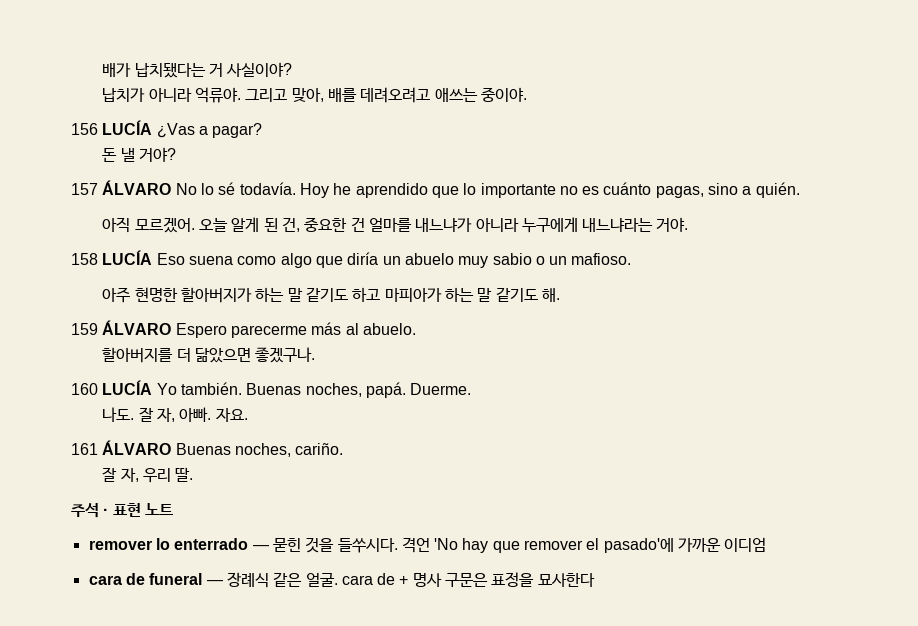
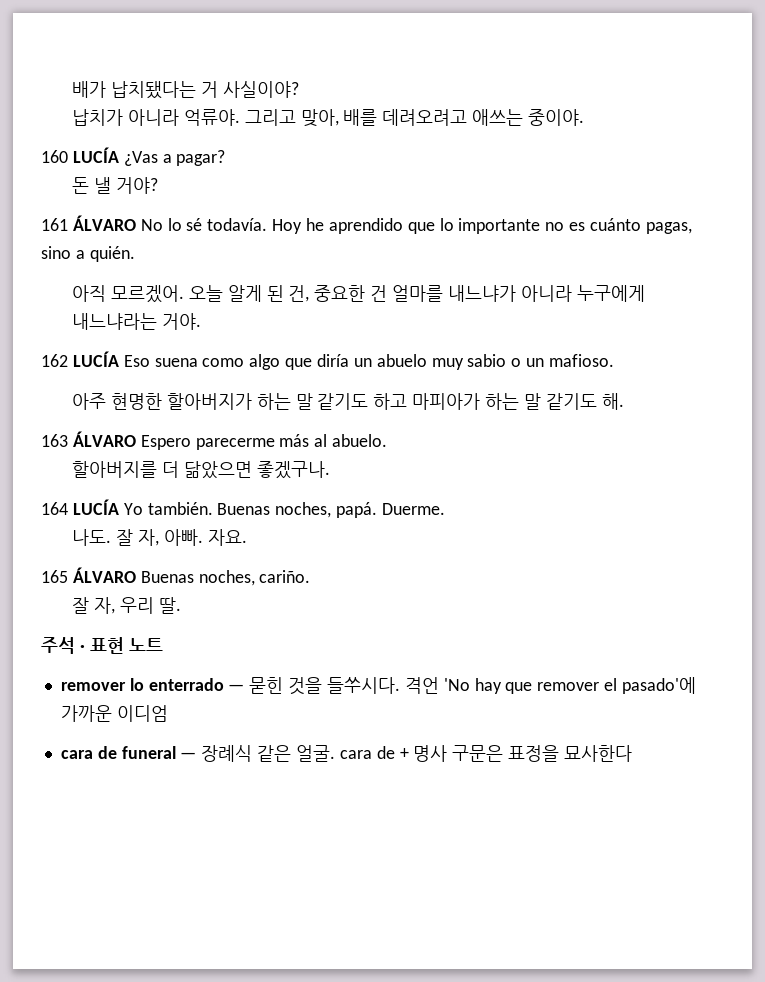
[71,123,98,135] 156 -> [41,150,68,163] 160
[71,183,98,195] 157 -> [41,218,68,231] 161
[71,253,98,265] 158 -> [41,354,68,367] 162
[71,323,98,335] 159 -> [41,434,68,447] 163
[71,383,98,395] 160 -> [41,502,68,515] 164
[71,443,98,455] 161 -> [41,570,68,583] 165

